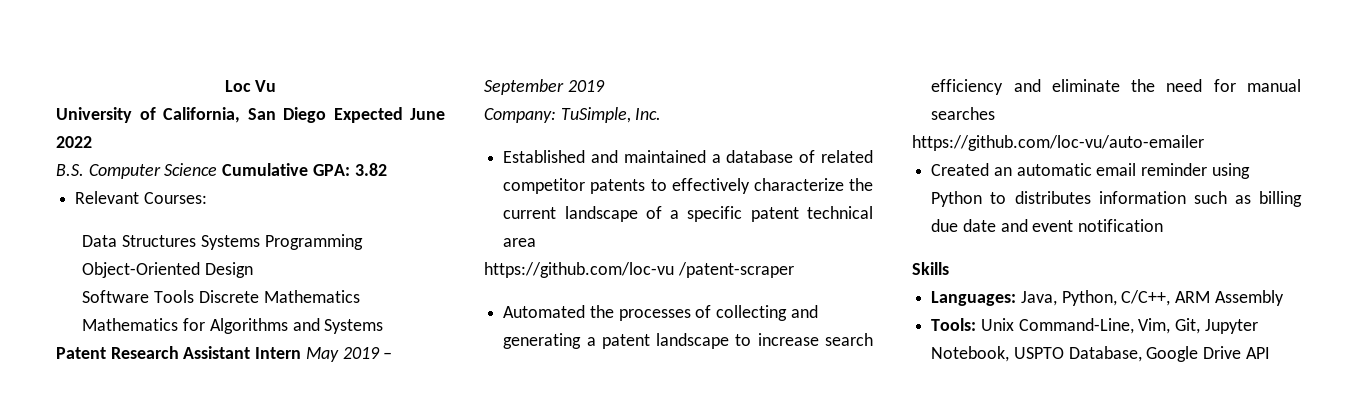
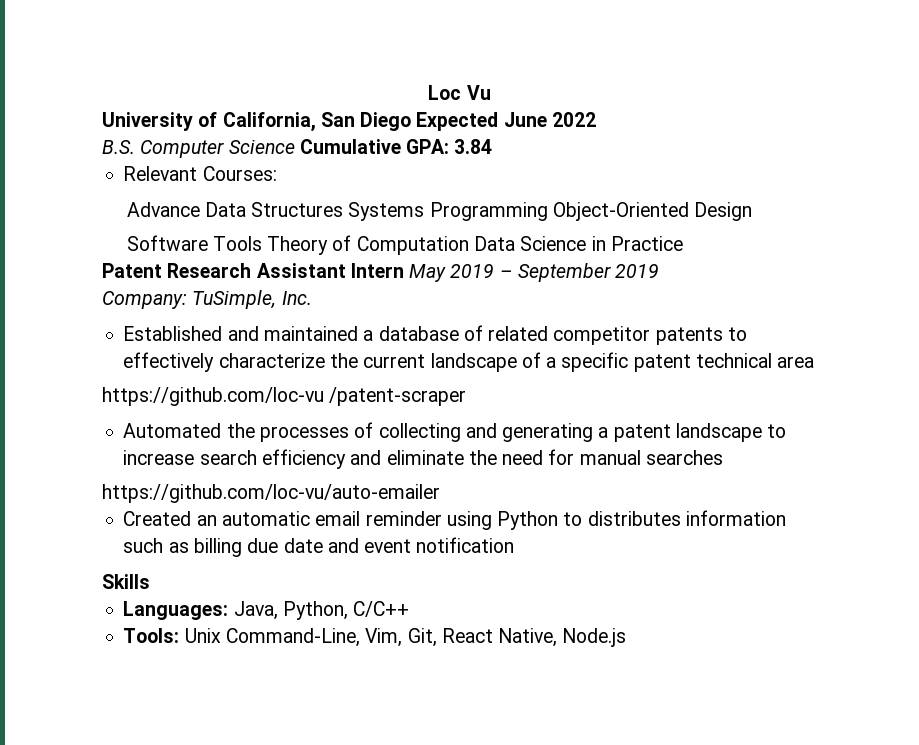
[354,163,387,176] 3.82 -> [454,139,493,154] 3.84
(207, 198) none -> [126,202,200,217] Advance
[198,290,360,303] [82,318,384,334] Discrete Mathematics Mathematics for Algorithms and Systems -> [267,235,683,255] Theory of Computation Data Science in Practice
[1121,290,1284,306] C/C++, ARM Assembly -> [353,601,410,617] C/C++
[1204,319,1258,334] [931,346,1270,362] Jupyter Notebook, USPTO Database, Google Drive API -> [441,628,627,647] React Native, Node.js

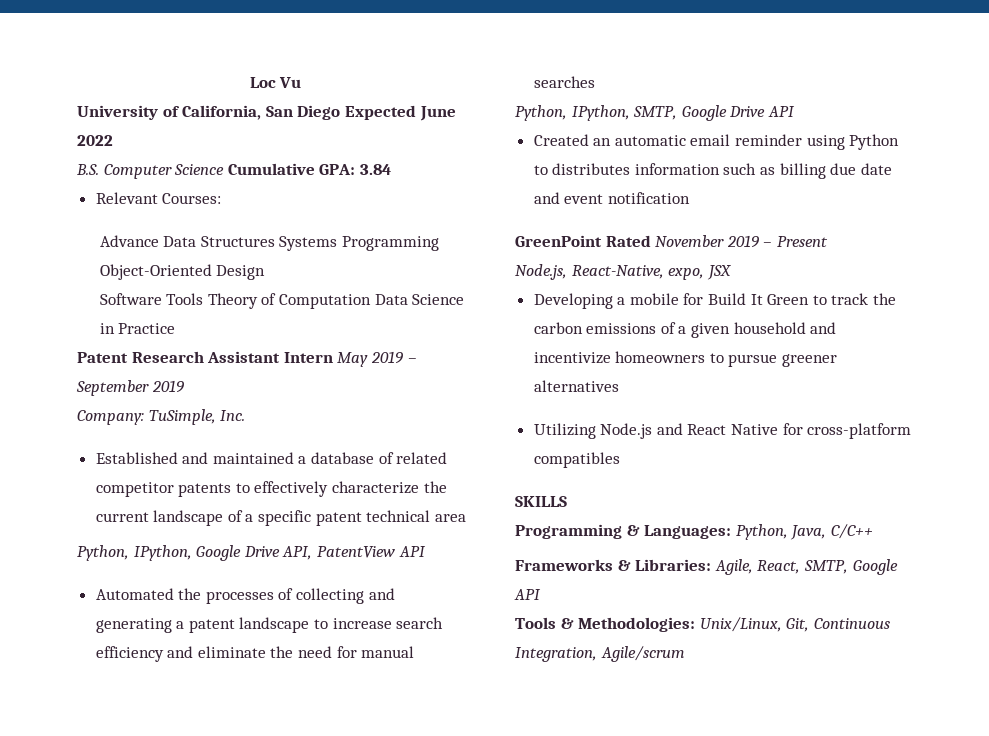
[102,387,467,406] https://github.com/loc-vu /patent-scraper -> [77,545,426,561] Python, IPython, Google Drive API, PatentView API
[102,484,440,503] https://github.com/loc-vu/auto-emailer -> [515,105,795,121] Python, IPython, SMTP, Google Drive API
[102,574,150,589] [123,601,410,620] [123,628,627,647] Skills // Languages: Java, Python, C/C++ // Tools: Unix Command-Line, Vim, Git, React Native, Node.js -> [515,235,828,248] [515,264,731,280] [533,293,897,309] [533,322,837,338] [533,351,838,367] [533,380,619,392] [533,423,912,439] [533,452,620,468] [515,496,567,507] [515,524,873,540] [515,559,898,575] [514,589,541,600] [515,617,890,632] [515,646,685,662] GreenPoint Rated November 2019 – Present // Node.js, React-Native, expo, JSX // Developing a mobile for Build It Green to track the carbon emissions of a given household and incentivize homeowners to pursue greener alternatives // Utilizing Node.js and React Native for cross-platform compatibles // SKILLS // Programming & Languages: Python, Java, C/C++ // Frameworks & Libraries: Agile, React, SMTP, Google API // Tools & Methodologies: Unix/Linux, Git, Continuous Integration, Agile/scrum

